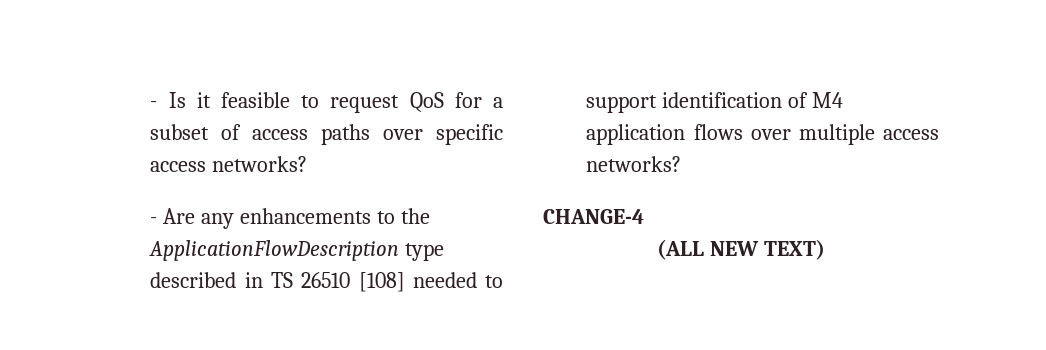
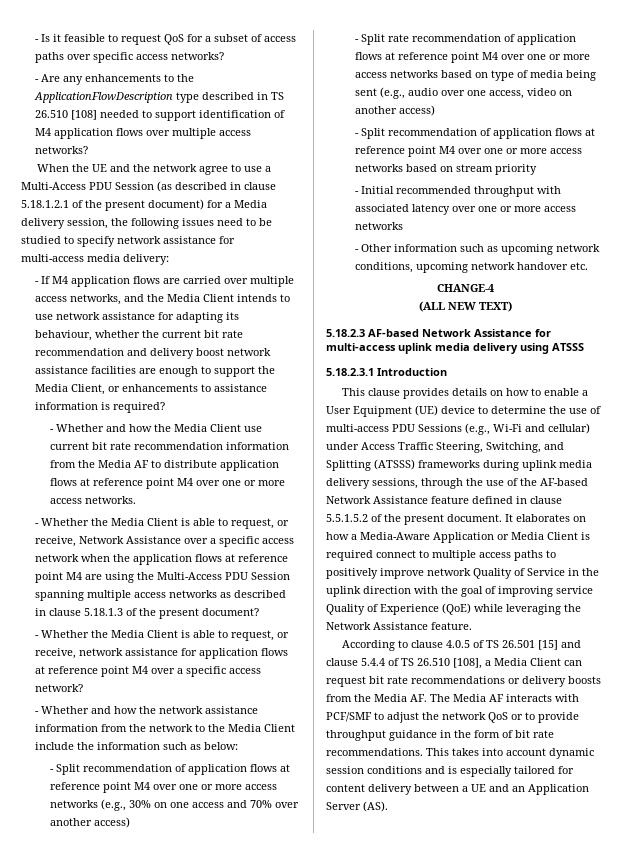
[301,272,351,288] 26510 -> [35,110,69,118] 26.510
[543,209,644,224] [657,239,825,260] CHANGE-4 // (ALL NEW TEXT) -> [36,164,271,175] [21,181,276,192] [21,199,267,211] [21,218,272,229] [21,236,235,247] [21,254,169,265] [35,276,295,287] [35,294,291,305] [35,312,240,323] [35,330,244,341] [35,348,272,359] [35,366,276,377] [35,384,268,395] [35,402,166,413] [49,424,262,432] [49,442,289,450] [49,460,279,471] [49,478,285,489] [49,496,136,504] [35,518,290,529] [35,536,295,547] [35,554,289,565] [35,572,291,583] [35,590,287,601] [35,608,260,619] [35,630,290,641] [35,648,289,659] [35,666,262,677] [35,684,84,692] [35,706,259,714] [35,724,296,732] [35,742,239,750] [49,764,290,775] [49,782,277,793] [49,799,299,811] [49,817,130,828] [354,34,576,45] [354,52,590,63] [354,70,596,81] [354,87,572,99] [354,105,435,116] [354,128,595,139] [354,146,582,157] [354,164,537,175] [354,186,561,197] [354,204,576,215] [354,222,403,230] [354,244,600,255] [354,262,588,273] [436,284,494,292] [418,301,512,312] [326,329,551,337] [326,343,584,354] [326,368,447,376] [341,388,588,399] [326,405,601,417] [326,423,590,435] [326,442,564,453] [326,459,592,471] [326,478,588,489] [326,496,562,504] [326,514,586,525] [326,532,590,543] [326,550,556,561] [326,568,599,579] [326,586,593,597] [326,603,581,615] [326,622,472,630] [341,640,581,651] [326,658,582,669] [326,676,601,687] [326,694,579,702] [326,712,579,723] [326,730,554,741] [326,748,594,759] [326,766,574,777] [326,784,589,795] [326,801,388,812] When the UE and the network agree to use a Multi-Access PDU Session (as described in clause 5.18.1.2.1 of the present document) for a Media delivery session, the following issues need to be studied to specify network assistance for multi-access media delivery: // - If M4 application flows are carried over multiple access networks, and the Media Client intends to use network assistance for adapting its behaviour, whether the current bit rate recommendation and delivery boost network assistance facilities are enough to support the Media Client, or enhancements to assistance information is required? // - Whether and how the Media Client use current bit rate recommendation information from the Media AF to distribute application flows at reference point M4 over one or more access networks. // - Whether the Media Client is able to request, or receive, Network Assistance over a specific access network when the application flows at reference point M4 are using the Multi-Access PDU Session spanning multiple access networks as described in clause 5.18.1.3 of the present document? // - Whether the Media Client is able to request, or receive, network assistance for application flows at reference point M4 over a specific access network? // - Whether and how the network assistance information from the network to the Media Client include the information such as below: // - Split recommendation of application flows at reference point M4 over one or more access networks (e.g., 30% on one access and 70% over another access) // - Split rate recommendation of application flows at reference point M4 over one or more access networks based on type of media being sent (e.g., audio over one access, video on another access) // - Split recommendation of application flows at reference point M4 over one or more access networks based on stream priority // - Initial recommended throughput with associated latency over one or more access networks // - Other information such as upcoming network conditions, upcoming network handover etc. // CHANGE-4 // (ALL NEW TEXT) // 5.18.2.3 AF-based Network Assistance for multi-access uplink media delivery using ATSSS // 5.18.2.3.1 Introduction // This clause provides details on how to enable a User Equipment (UE) device to determine the use of multi-access PDU Sessions (e.g., Wi-Fi and cellular) under Access Traffic Steering, Switching, and Splitting (ATSSS) frameworks during uplink media delivery sessions, through the use of the AF-based Network Assistance feature defined in clause 5.5.1.5.2 of the present document. It elaborates on how a Media-Aware Application or Media Client is required connect to multiple access paths to positively improve network Quality of Service in the uplink direction with the goal of improving service Quality of Experience (QoE) while leveraging the Network Assistance feature. // According to clause 4.0.5 of TS 26.501 [15] and clause 5.4.4 of TS 26.510 [108], a Media Client can request bit rate recommendations or delivery boosts from the Media AF. The Media AF interacts with PCF/SMF to adjust the network QoS or to provide throughput guidance in the form of bit rate recommendations. This takes into account dynamic session conditions and is especially tailored for content delivery between a UE and an Application Server (AS).

